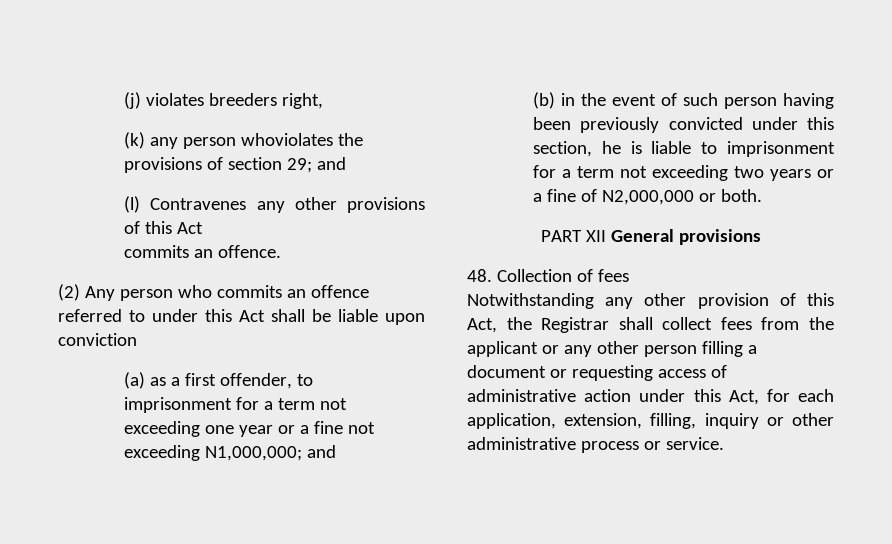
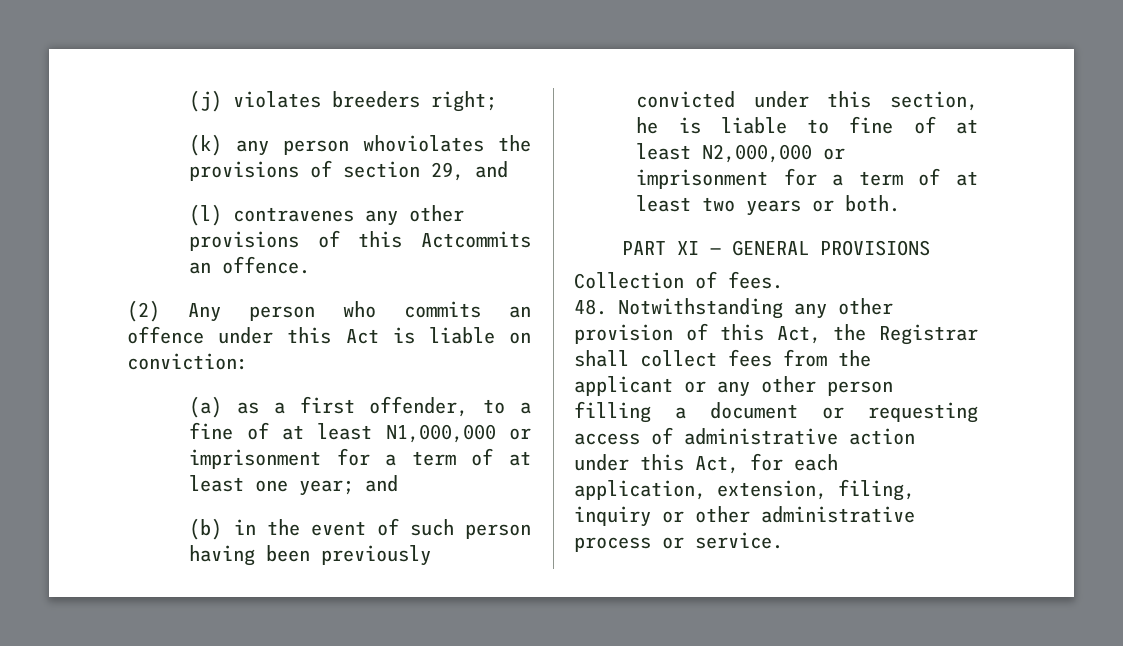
[282,93,324,109] right, -> [431,91,498,112] right;
[287,158,313,173] 29; -> [431,162,465,181] 29,
[150,198,247,210] Contravenes -> [233,207,355,222] contravenes
[177,222,204,234] [124,245,190,258] Act // commits -> [421,231,531,248] Actcommits
[58,309,145,322] referred to -> (204, 335) none
[271,309,425,325] [58,333,137,346] shall be liable upon conviction -> [392,327,531,344] [127,353,248,370] is liable on conviction:
[124,397,348,413] [124,421,376,437] [124,445,303,461] imprisonment for a term not exceeding one year or a fine not exceeding N1,000,000; -> [520,402,531,414] [189,422,531,443] [189,448,531,469] [189,475,355,496] a fine of at least N1,000,000 or imprisonment for a term of at least one year;
[727,141,835,157] [533,165,834,181] [533,189,763,205] [540,229,761,245] [467,269,629,282] imprisonment for a term not exceeding two years or a fine of N2,000,000 or both. // PART XII General provisions // 48. Collection of fees // -> [849,116,978,134] [636,143,846,163] [636,168,978,189] [636,195,901,216] [622,240,930,256] [574,271,783,289] [574,299,607,315] fine of at least N2,000,000 or imprisonment for a term of at least two years or both. // PART XI — GENERAL PROVISIONS // Collection of fees. // 48.
[650,413,697,429] filling, -> [838,479,915,501] filing,

